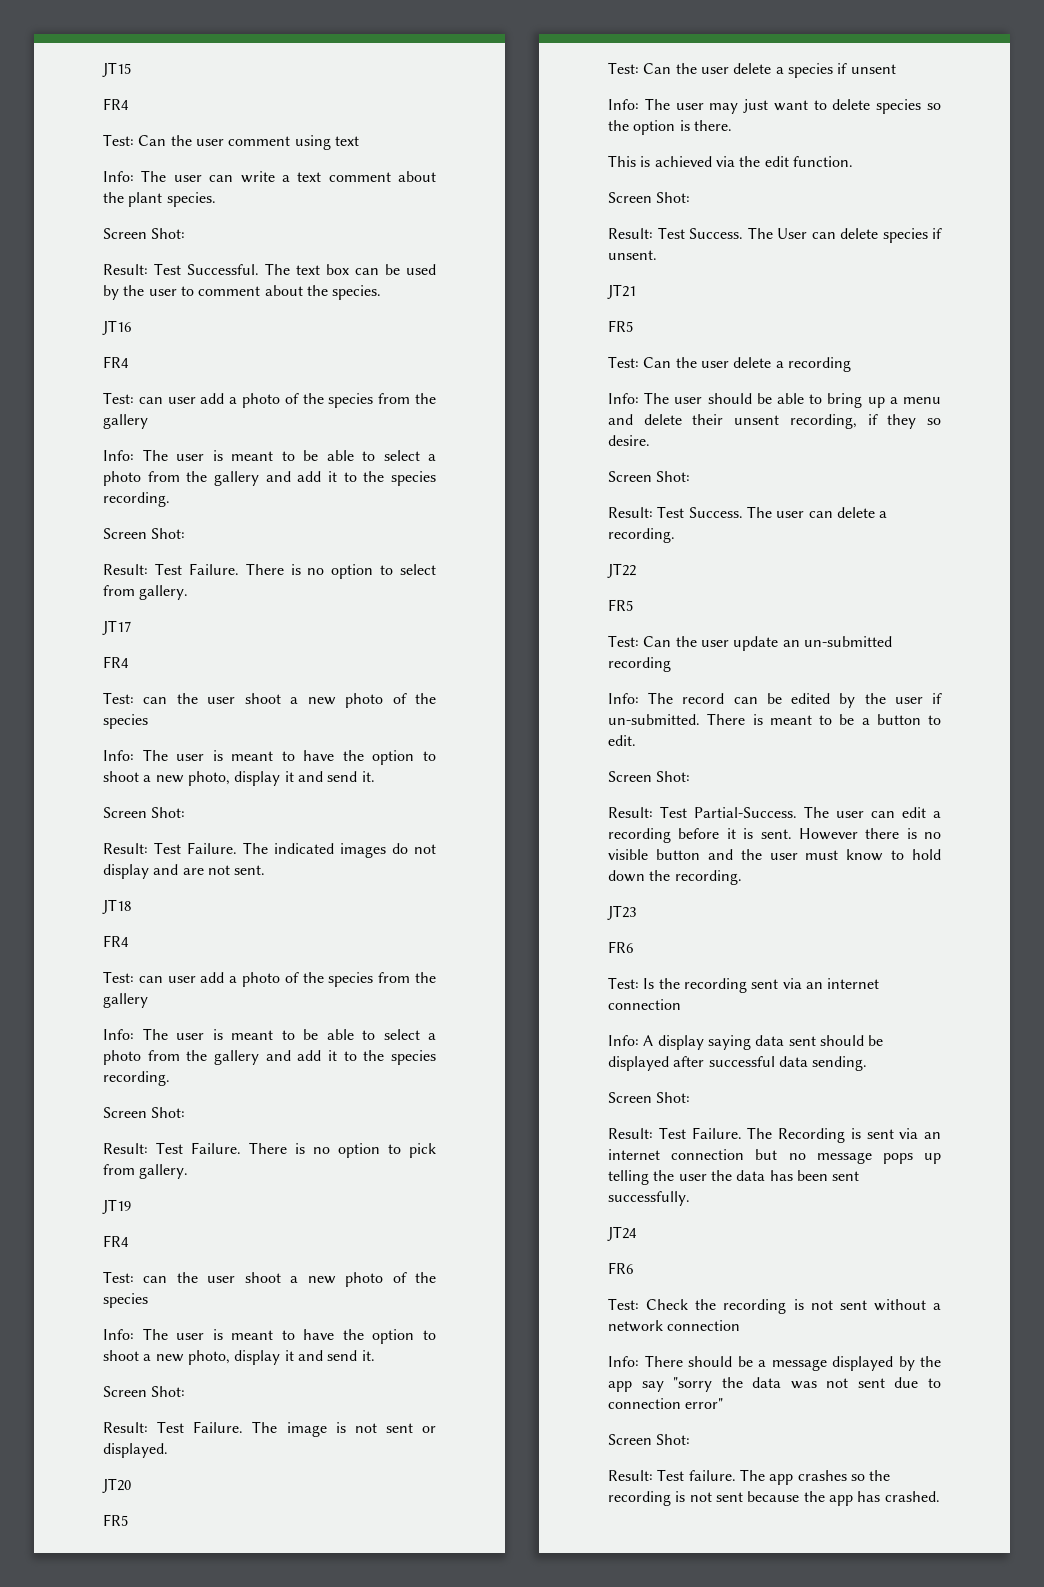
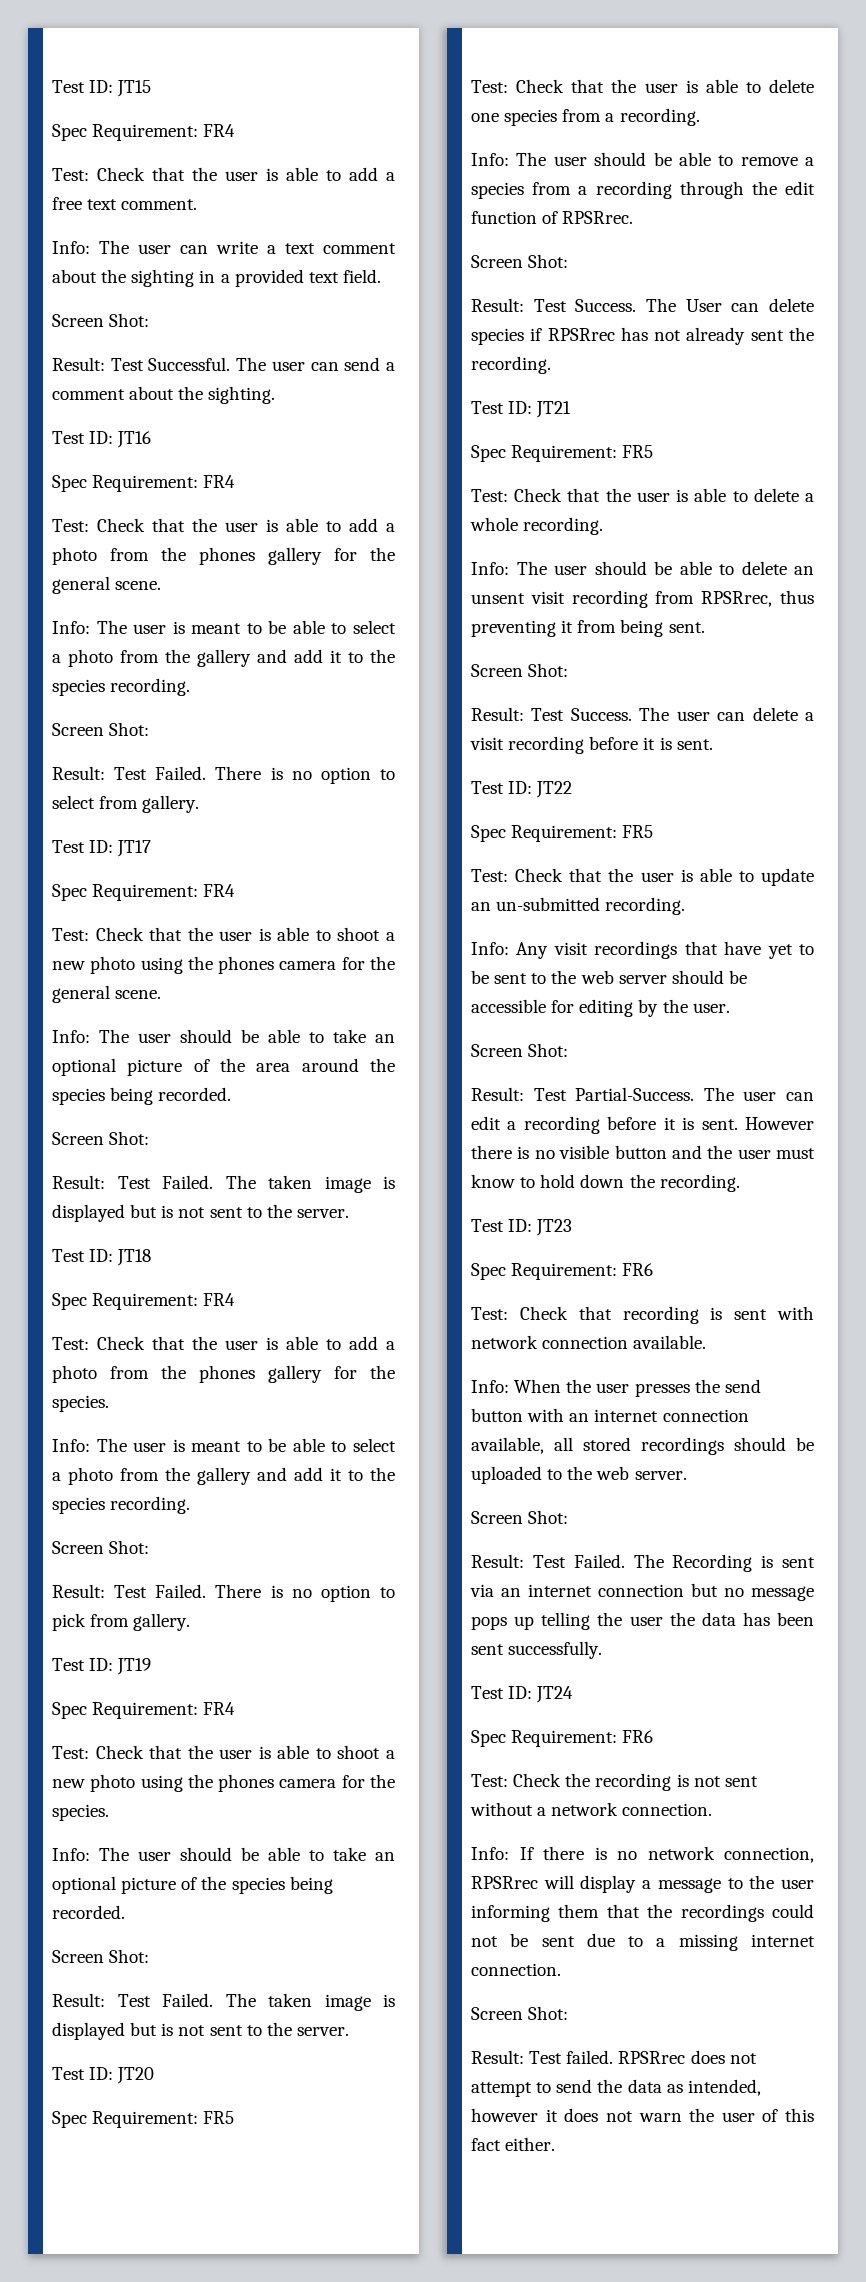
(102, 69) none -> [52,80,114,93] Test ID:
[103,98,129,110] [103,134,359,150] FR4 // Test: Can the user comment using text -> [52,124,236,141] [52,167,395,181] [52,197,198,210] Spec Requirement: FR4 // Test: Check that the user is able to add a free text comment.
[128,192,216,207] plant species. -> [131,269,381,287] sighting in a provided text field.
[296,264,436,275] [103,285,382,300] text box can be used by the user to comment about the species. // -> [271,357,395,371] [52,386,276,404] [52,431,114,444] user can send a comment about the sighting. // Test ID:
[103,356,129,368] [103,392,437,408] [103,414,148,429] FR4 // Test: can user add a photo of the species from the gallery -> [52,475,236,492] [52,518,395,532] [52,547,395,565] [52,576,162,594] Spec Requirement: FR4 // Test: Check that the user is able to add a photo from the phones gallery for the general scene.
[188,563,239,575] Failure. -> [155,766,207,780] Failed.
(189, 592) none -> [52,840,114,853] Test ID:
[103,656,129,668] [103,692,437,708] [103,714,148,729] [103,749,436,765] [103,771,375,786] [103,807,186,818] [103,842,436,858] [103,864,266,879] FR4 // Test: can the user shoot a new photo of the species // Info: The user is meant to have the option to shoot a new photo, display it and send it. // Screen Shot: // Result: Test Failure. The indicated images do not display and are not sent. // -> [52,884,236,901] [52,927,395,941] [52,956,395,974] [52,985,162,1003] [52,1029,395,1043] [52,1058,395,1076] [52,1087,232,1105] [52,1131,150,1145] [52,1175,395,1193] [52,1204,349,1222] [52,1249,114,1262] Spec Requirement: FR4 // Test: Check that the user is able to shoot a new photo using the phones camera for the general scene. // Info: The user should be able to take an optional picture of the area around the species being recorded. // Screen Shot: // Result: Test Failed. The taken image is displayed but is not sent to the server. // Test ID:
[103,935,129,947] [103,971,437,987] [103,993,148,1008] FR4 // Test: can user add a photo of the species from the gallery -> [52,1293,236,1310] [52,1336,395,1350] [52,1365,395,1383] [52,1395,109,1412] Spec Requirement: FR4 // Test: Check that the user is able to add a photo from the phones gallery for the species.
[191,1142,241,1154] Failure. -> [155,1584,207,1598] Failed.
(189, 1171) none -> [52,1658,114,1671] Test ID:
[103,1235,129,1247] [103,1271,437,1287] [103,1293,148,1308] [103,1328,436,1344] [103,1350,375,1365] [103,1386,186,1397] [103,1421,436,1437] [103,1443,168,1458] FR4 // Test: can the user shoot a new photo of the species // Info: The user is meant to have the option to shoot a new photo, display it and send it. // Screen Shot: // Result: Test Failure. The image is not sent or displayed. // -> [52,1702,236,1719] [52,1745,395,1759] [52,1774,395,1792] [52,1804,109,1821] [52,1847,395,1861] [52,1876,333,1894] [52,1905,125,1919] [52,1949,150,1963] [52,1993,395,2011] [52,2022,349,2040] [52,2067,114,2080] Spec Requirement: FR4 // Test: Check that the user is able to shoot a new photo using the phones camera for the species. // Info: The user should be able to take an optional picture of the species being recorded. // Screen Shot: // Result: Test Failed. The taken image is displayed but is not sent to the server. // Test ID:
[103,1514,128,1526] [608,62,896,78] [608,98,941,114] [608,120,732,135] [608,155,853,167] FR5 // Test: Can the user delete a species if unsent // Info: The user may just want to delete species so the option is there. // This is achieved via the edit function. -> [52,2111,235,2128] [471,79,814,93] [471,108,700,126] [471,152,814,166] [471,181,815,199] [471,211,634,224] Spec Requirement: FR5 // Test: Check that the user is able to delete one species from a recording. // Info: The user should be able to remove a species from a recording through the edit function of RPSRrec.
[608,250,657,260] unsent. // -> [547,327,814,345] [471,356,551,374] [471,401,533,414] RPSRrec has not already sent the recording. // Test ID:
[608,320,633,332] [608,356,851,372] [608,392,941,408] [608,414,941,429] [608,435,650,446] FR5 // Test: Can the user delete a recording // Info: The user should be able to bring up a menu and delete their unsent recording, if they so desire. -> [471,445,654,462] [471,488,814,502] [470,517,604,535] [471,561,814,575] [471,590,814,608] [471,619,705,637] Spec Requirement: FR5 // Test: Check that the user is able to delete a whole recording. // Info: The user should be able to delete an unsent visit recording from RPSRrec, thus preventing it from being sent.
[608,528,675,543] recording. // -> [470,736,713,754] [471,781,533,794] visit recording before it is sent. // Test ID:
[608,599,633,611] [608,635,729,647] FR5 // Test: Can the user -> [471,825,654,842] [471,868,754,882] Spec Requirement: FR5 // Test: Check that the user is able to
[608,657,671,672] [608,692,942,708] [608,713,941,725] [608,735,636,746] recording // Info: The record can be edited by the user if un-submitted. There is meant to be a button to edit. -> [605,897,686,915] [471,941,814,959] [471,970,747,984] [471,999,730,1017] recording. // Info: Any visit recordings that have yet to be sent to the web server should be accessible for editing by the user.
(742, 877) none -> [471,1219,533,1232] Test ID:
[608,941,633,953] [608,977,880,993] [608,999,681,1010] [608,1035,884,1050] [608,1056,868,1071] [608,1092,691,1103] [608,1127,742,1139] FR6 // Test: Is the recording sent via an internet connection // Info: A display saying data sent should be displayed after successful data sending. // Screen Shot: // Result: Test Failure. -> [471,1263,654,1280] [471,1306,814,1324] [471,1335,707,1349] [471,1379,761,1397] [471,1408,749,1422] [471,1437,814,1455] [471,1466,687,1484] [471,1510,569,1524] [471,1554,625,1568] Spec Requirement: FR6 // Test: Check that recording is sent with network connection available. // Info: When the user presses the send button with an internet connection available, all stored recordings should be uploaded to the web server. // Screen Shot: // Result: Test Failed.
(690, 1198) none -> [471,1686,533,1699] Test ID:
(637, 1233) none -> [471,1730,618,1747] Spec Requirement:
[667,1320,741,1331] [608,1355,941,1371] [608,1377,941,1392] [608,1398,724,1409] [608,1434,691,1445] [608,1469,891,1485] [608,1491,940,1506] connection // Info: There should be a message displayed by the app say "sorry the data was not sent due to connection error" // Screen Shot: // Result: Test failure. The app crashes so the recording is not sent because the app has crashed. -> [622,1803,713,1816] [471,1846,814,1863] [471,1875,814,1893] [471,1904,814,1922] [471,1933,815,1951] [471,1963,561,1976] [471,2006,569,2020] [471,2050,757,2064] [471,2079,761,2097] [471,2108,814,2122] [471,2137,556,2151] connection. // Info: If there is no network connection, RPSRrec will display a message to the user informing them that the recordings could not be sent due to a missing internet connection. // Screen Shot: // Result: Test failed. RPSRrec does not attempt to send the data as intended, however it does not warn the user of this fact either.

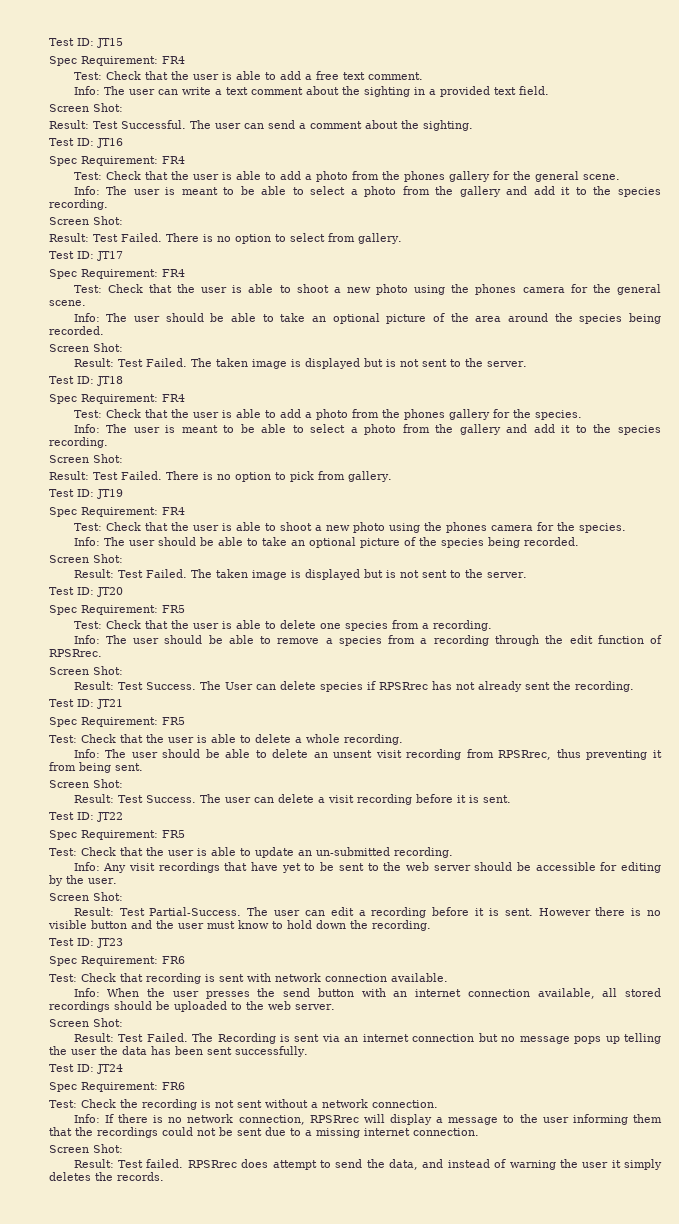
[729,2053,757,2064] not -> (269, 1163) none
[627,2079,761,2096] [471,2108,814,2122] [471,2137,556,2151] data as intended, however it does not warn the user of this fact either. -> [389,1159,663,1170] [49,1172,164,1181] data, and instead of warning the user it simply deletes the records.

